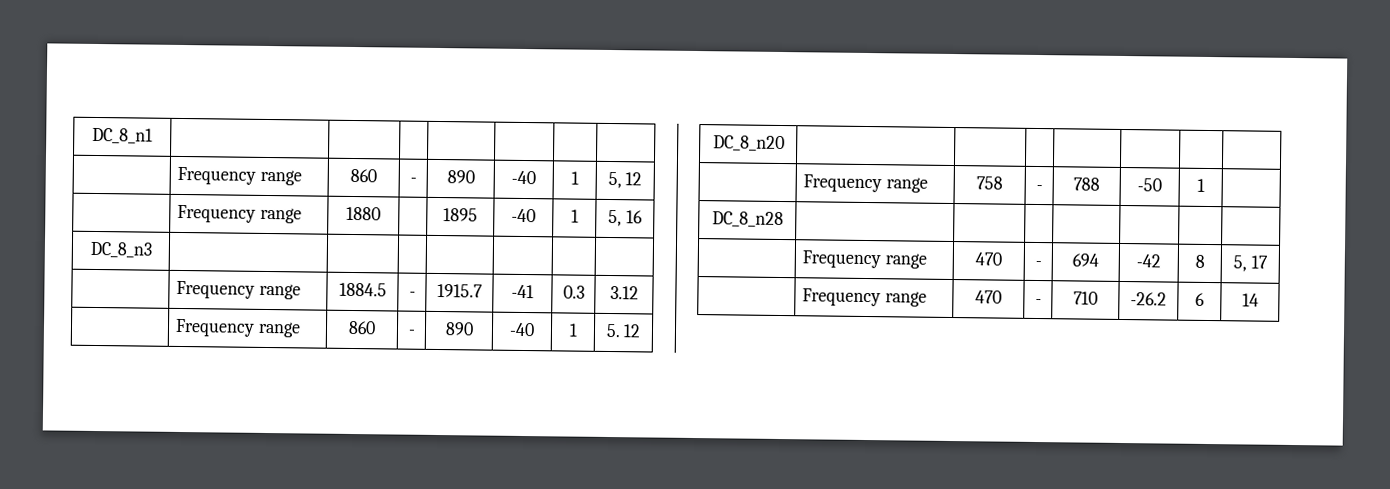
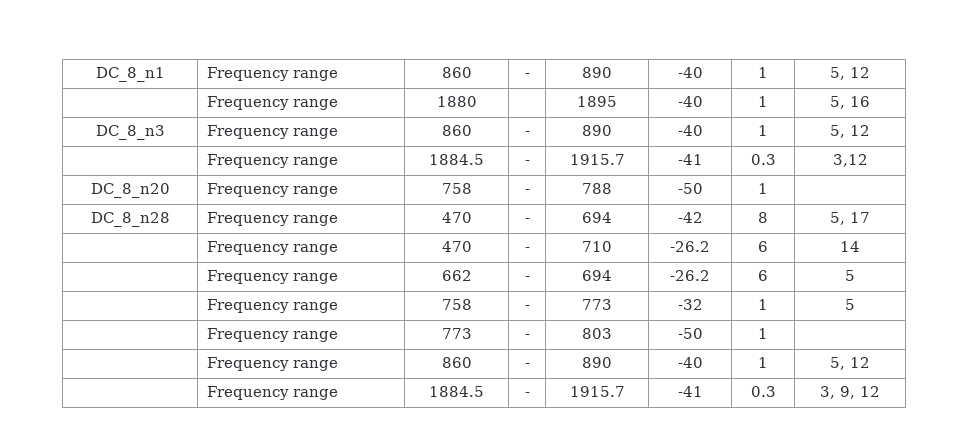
(153, 135) | | | | | | // | -> (165, 74) none
[176,280,301,300] [338,282,387,297] [408,291,416,297] [437,283,483,298] [511,284,534,299] [562,285,585,299] [609,286,639,300] [175,318,301,338] [348,320,376,335] [407,329,415,335] [444,322,474,336] [509,322,535,337] [568,323,578,337] [605,323,642,338] | | | | | | // | Frequency range | 1884.5 | - | 1915.7 | -41 | 0.3 | 3.12 // | Frequency range | 860 | - | 890 | -40 | 1 | 5. 12 -> [207,125,339,139] [441,125,472,136] [524,131,530,136] [582,125,612,136] [677,125,703,136] [758,125,768,136] [830,125,870,138] [207,154,339,168] [429,154,484,165] [524,160,530,165] [569,154,625,165] [677,154,703,165] [750,154,776,165] [832,154,868,167] Frequency range | 860 | - | 890 | -40 | 1 | 5, 12 // | Frequency range | 1884.5 | - | 1915.7 | -41 | 0.3 | 3,12
(785, 143) | | | | | | // | -> (170, 190) none
(784, 219) | | | | | | // | -> (170, 219) none
(1259, 300) none -> [207,270,339,284] [441,270,472,281] [524,276,530,281] [582,270,612,281] [670,270,710,281] [758,270,768,281] [845,270,855,281] [207,299,339,313] [441,299,472,310] [524,305,530,310] [582,299,612,310] [677,299,703,310] [758,299,768,310] [845,299,855,310] [207,328,339,342] [441,328,472,339] [524,334,530,339] [582,328,612,339] [677,328,703,339] [758,328,768,339] [207,357,339,371] [441,357,472,368] [524,363,530,368] [582,357,612,368] [677,357,703,368] [758,357,768,368] [830,357,870,370] [207,386,339,400] [429,386,484,397] [524,392,530,397] [569,386,625,397] [677,386,703,397] [750,386,776,397] [820,386,880,399] // | Frequency range | 662 | - | 694 | -26.2 | 6 | 5 // | Frequency range | 758 | - | 773 | -32 | 1 | 5 // | Frequency range | 773 | - | 803 | -50 | 1 | // | Frequency range | 860 | - | 890 | -40 | 1 | 5, 12 // | Frequency range | 1884.5 | - | 1915.7 | -41 | 0.3 | 3, 9, 12

